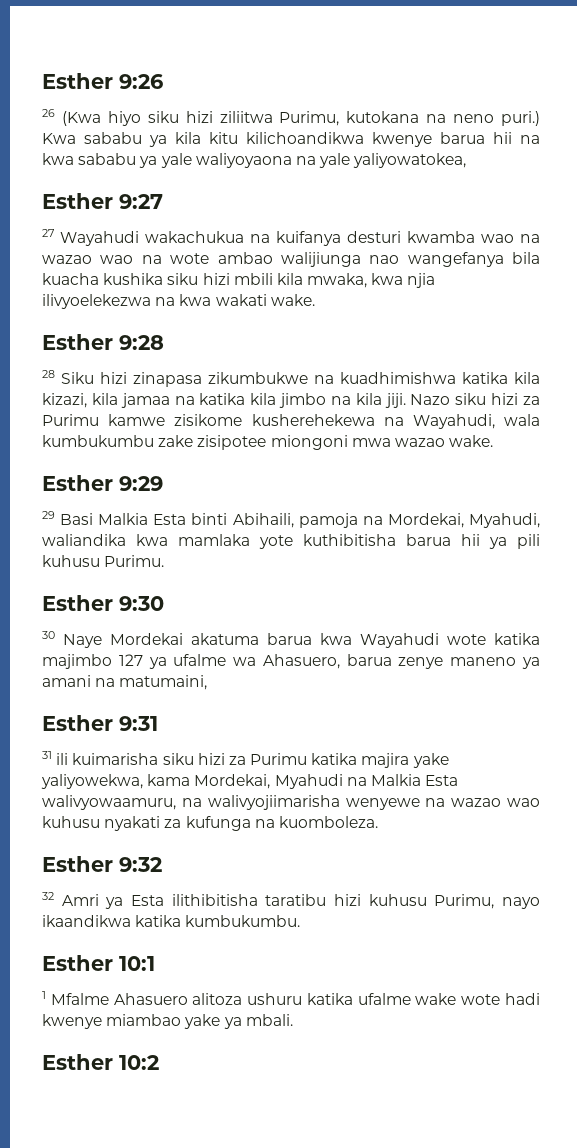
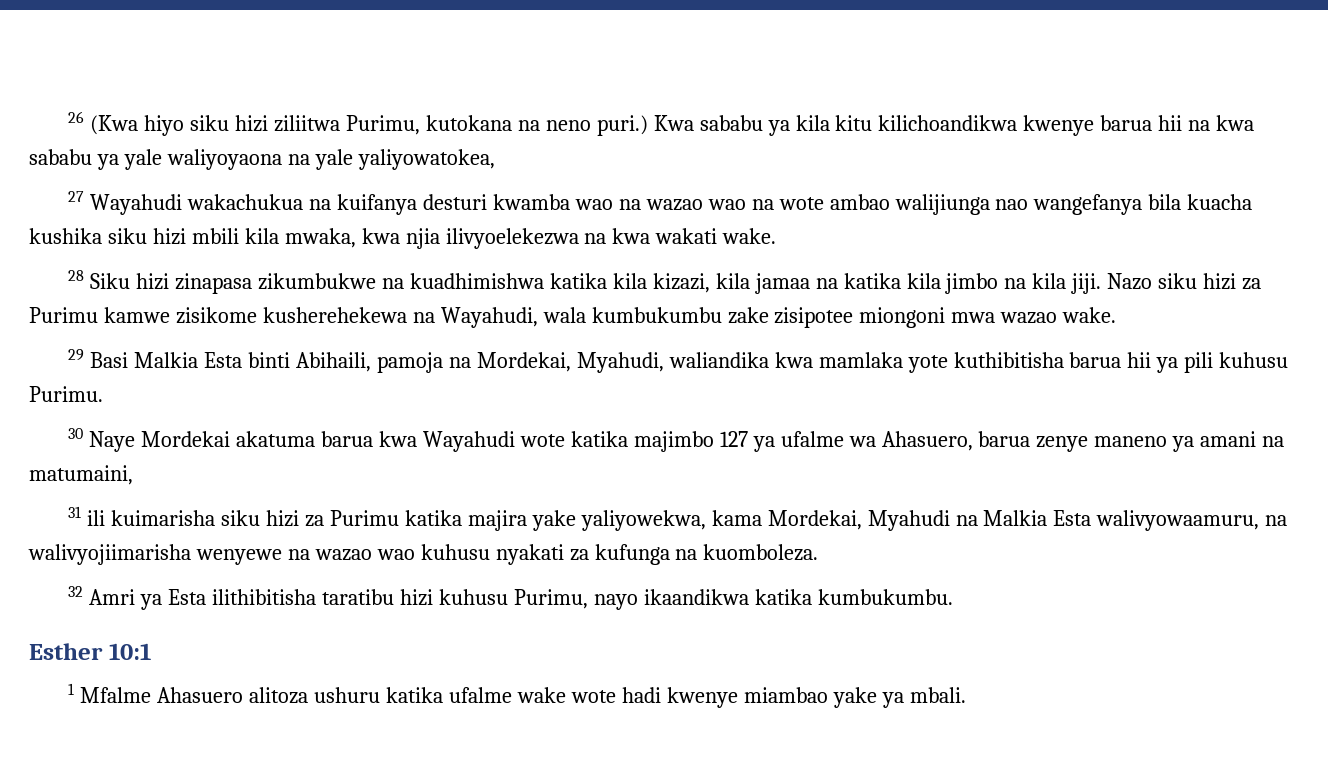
[42,73,163,89] Esther 9:26 // -> (68, 117) none
[42,193,163,209] // Esther 9:27 -> (495, 159) none
[42,334,164,350] // Esther 9:28 -> (777, 236) none
[42,475,163,491] // Esther 9:29 -> (1117, 315) none
[42,595,164,611] // Esther 9:30 -> (103, 394) none
[42,715,158,731] // Esther 9:31 -> (133, 475) none
[42,856,162,872] // Esther 9:32 -> (819, 552) none
[42,1054,159,1070] // Esther 10:2 -> (966, 695) none

